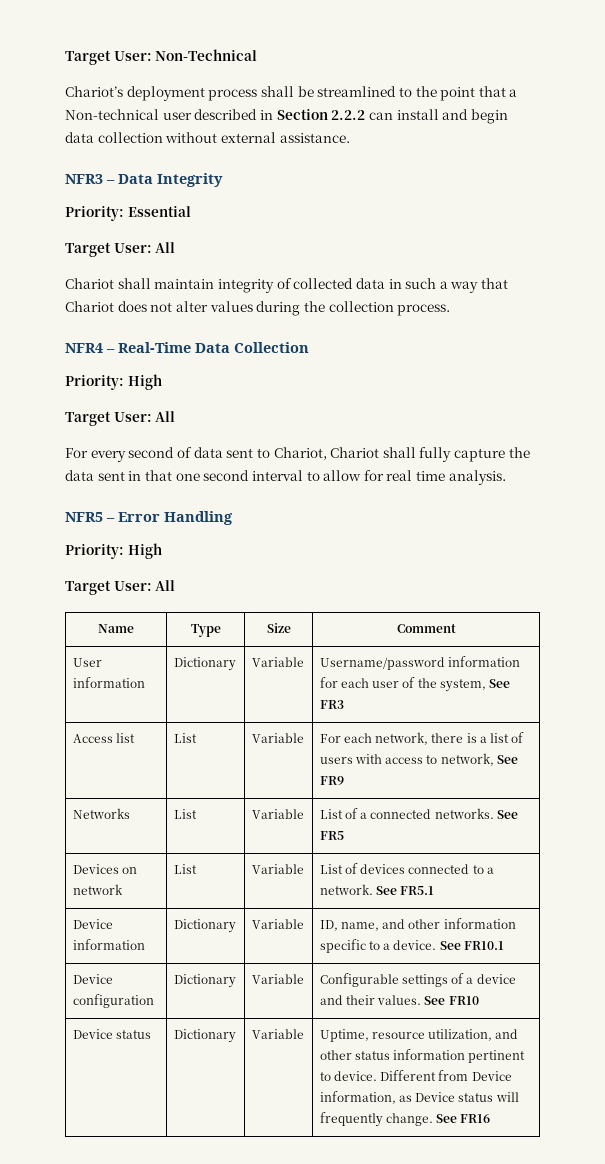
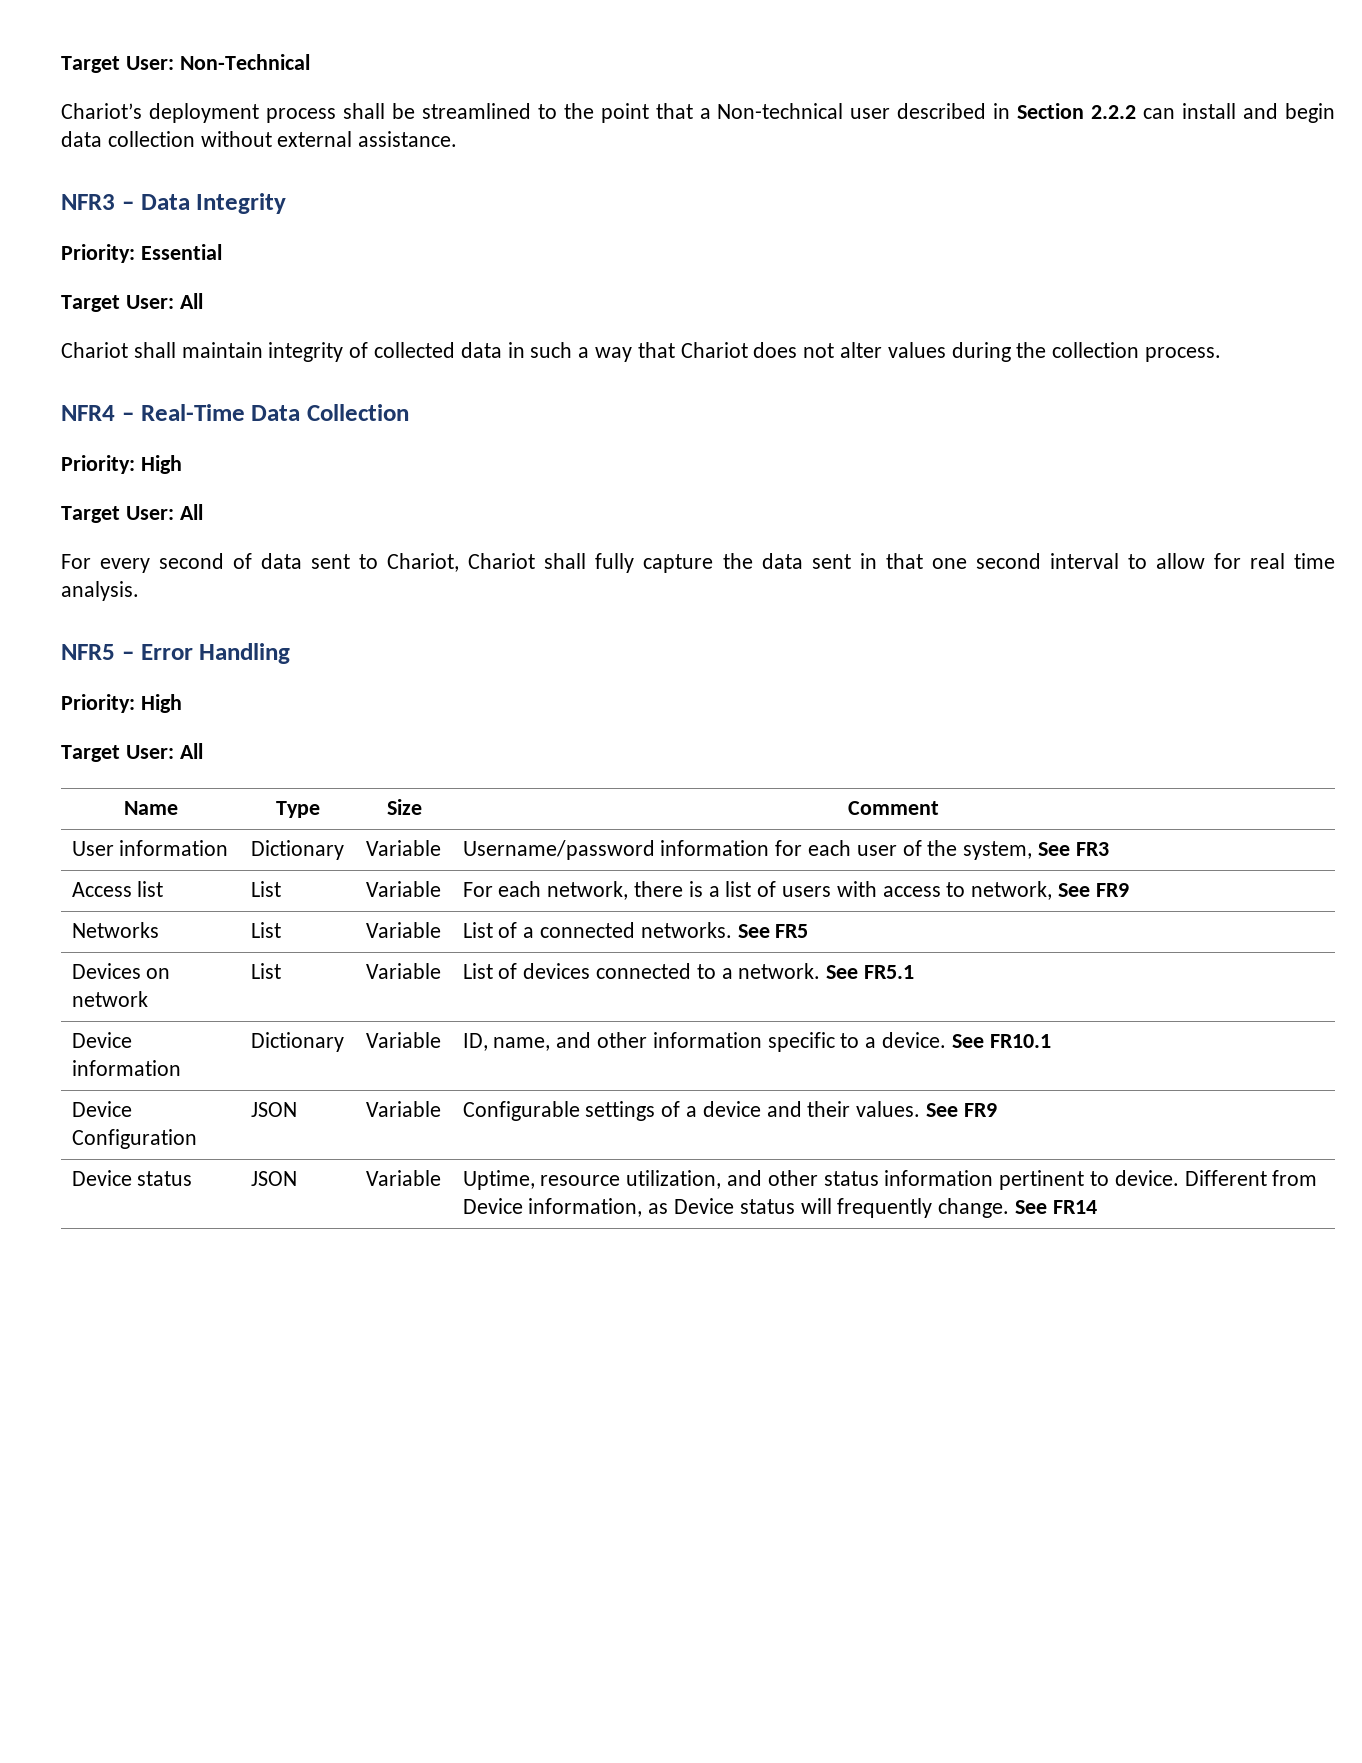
[72,994,154,1008] [173,974,236,988] configuration | Dictionary -> [71,1129,197,1149] [250,1102,297,1117] Configuration | JSON
[448,996,479,1005] FR10 -> [963,1103,997,1117] FR9
[173,1029,236,1043] Dictionary -> [250,1171,297,1186] JSON
[460,1114,491,1123] FR16 -> [1052,1200,1097,1214] FR14

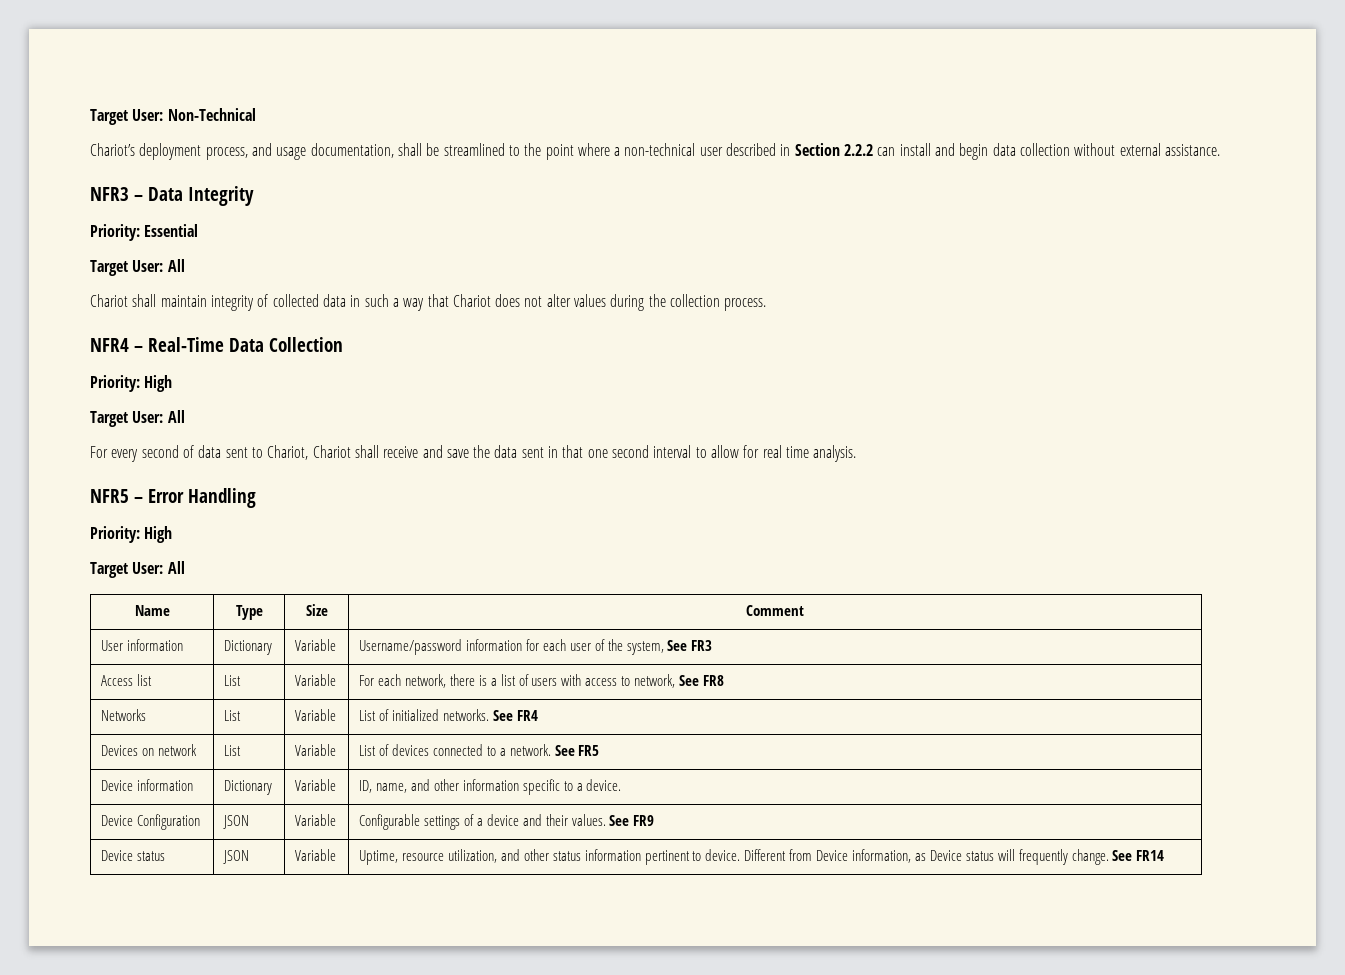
[265,108,336,123] process -> [205,143,394,160] process, and usage documentation,
[655,103,844,119] that a Non-technical -> [577,143,696,156] where a non-technical
[595,553,714,573] fully capture -> [383,445,469,458] receive and save
[1095,883,1129,897] FR9 -> [702,675,724,686] FR8
[523,922,635,938] a connected -> [391,709,439,721] initialized
[775,924,809,938] FR5 -> [516,710,538,721] FR4
[863,965,914,979] FR5.1 -> [578,745,600,756] FR5
[951,1034,1051,1048] See FR10.1 -> (622, 785) none

